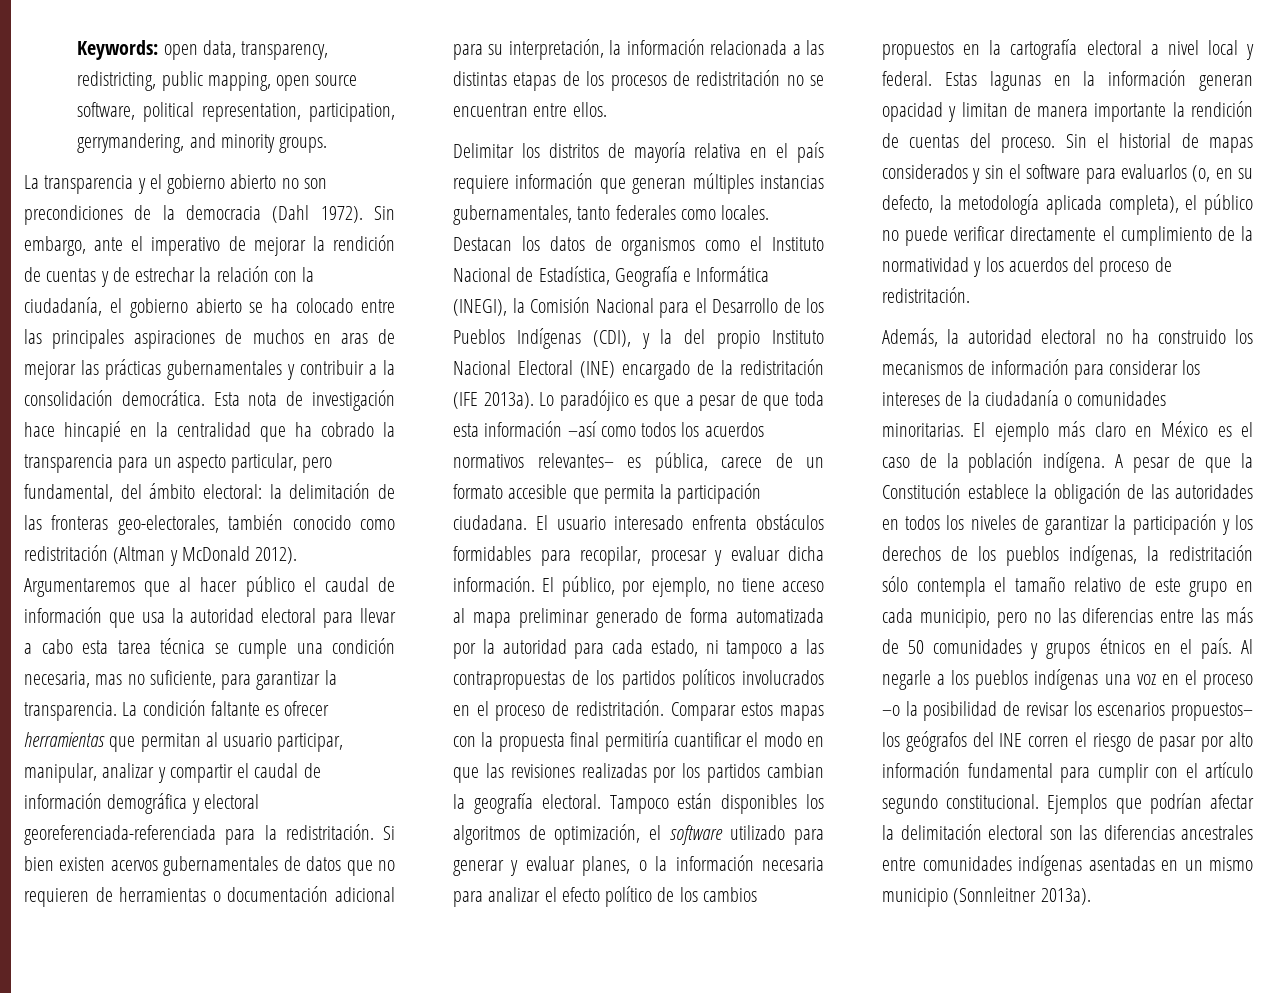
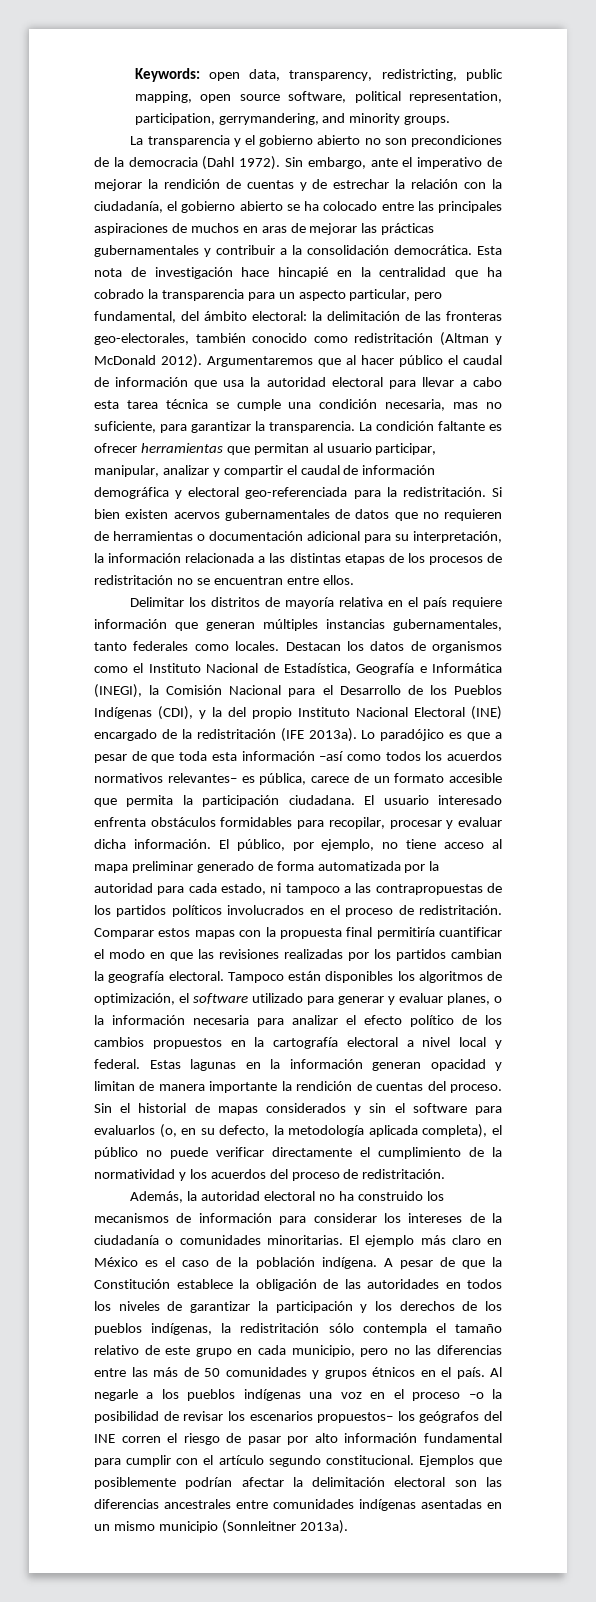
[24,825,216,845] georeferenciada-referenciada -> [245,487,348,499] geo-referenciada
(1142, 806) none -> [94,1477,176,1489] posiblemente

